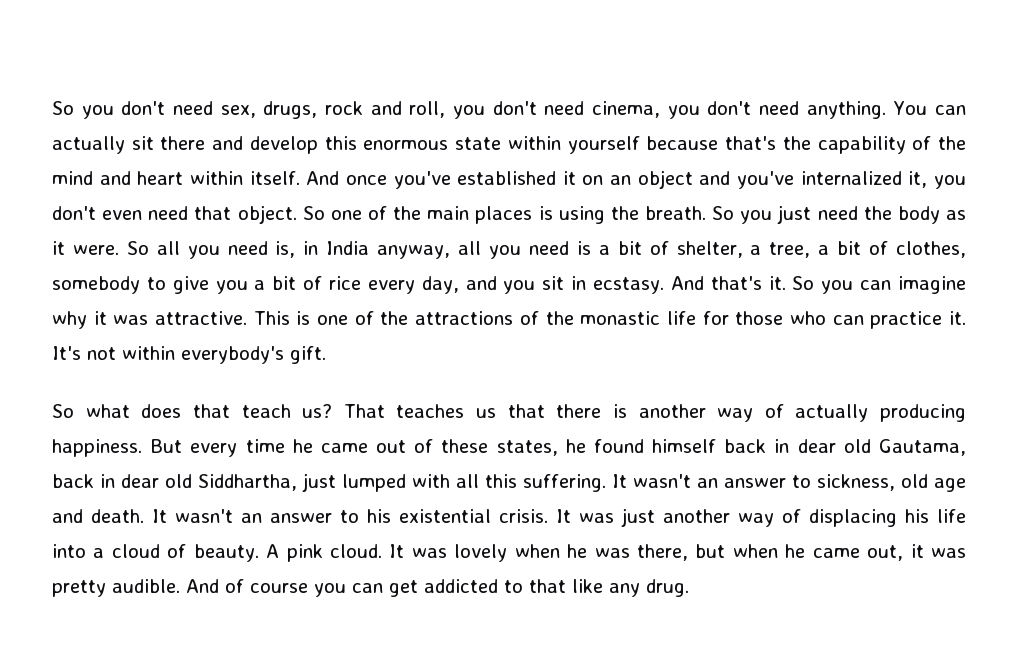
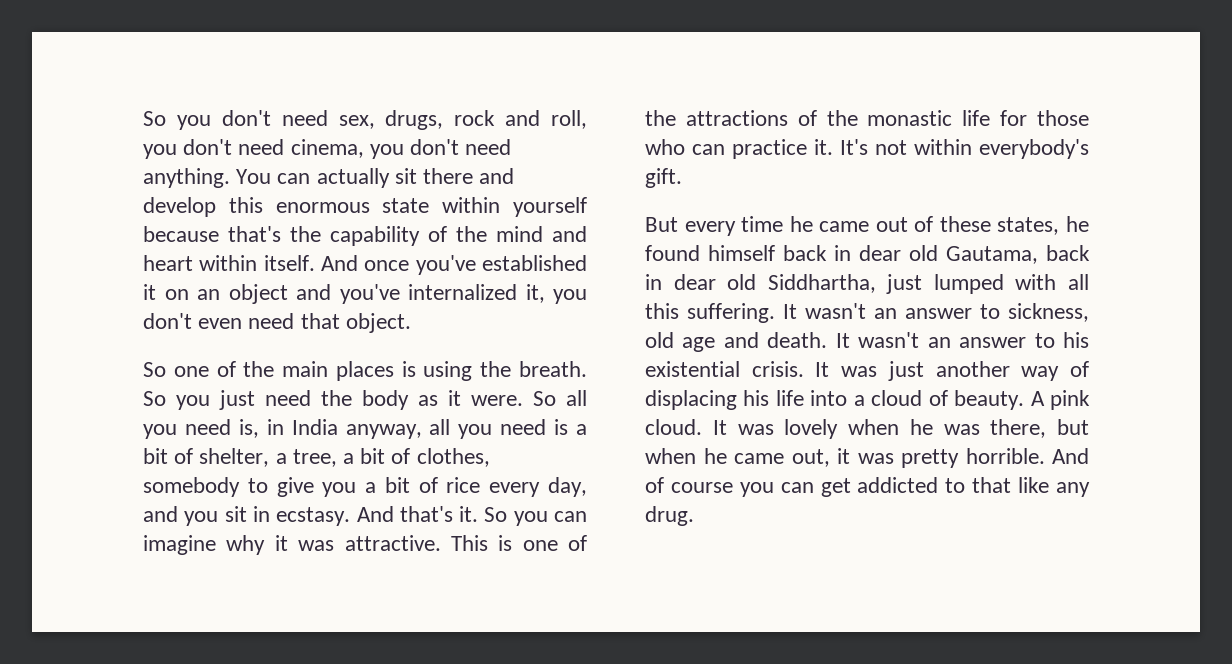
(297, 214) none -> (411, 323) //
[52,404,966,422] [52,439,142,457] So what does that teach us? That teaches us that there is another way of actually producing happiness. -> (682, 178) none
[112,579,180,593] audible. -> [965,448,1045,464] horrible.

